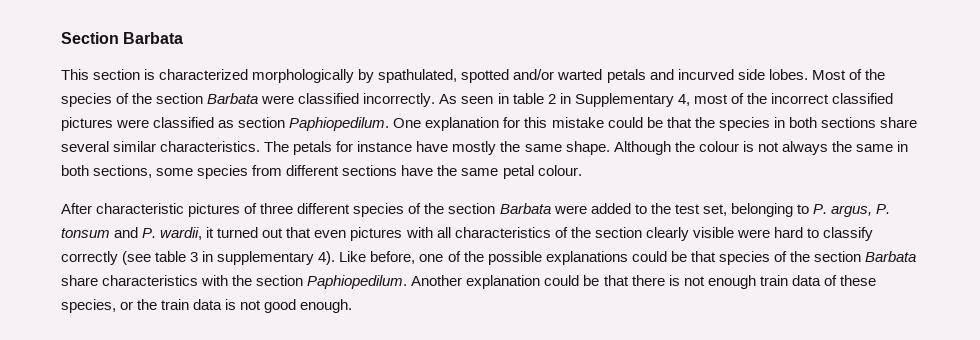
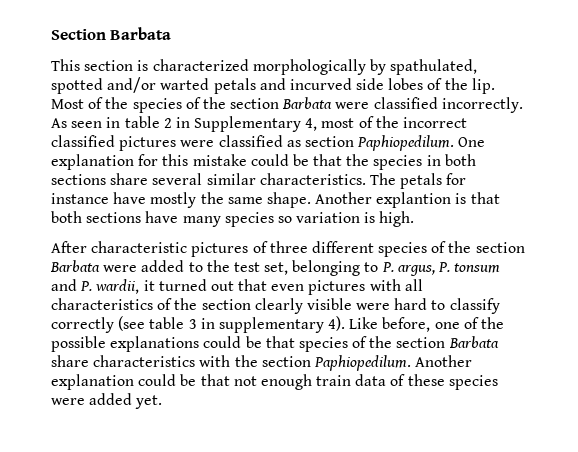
[768,69,808,80] lobes. -> [388,78,495,94] lobes of the lip.
[613,141,908,155] [61,165,582,179] Although the colour is not always the same in both sections, some species from different sections have the same petal colour. -> [315,192,500,208] [51,211,415,227] Another explantion is that both sections have many species so variation is high.
[631,275,680,286] there is -> (230, 380) none
[61,299,353,313] species, or the train data is not good enough. -> [448,375,498,390] [51,393,163,409] species were added yet.

